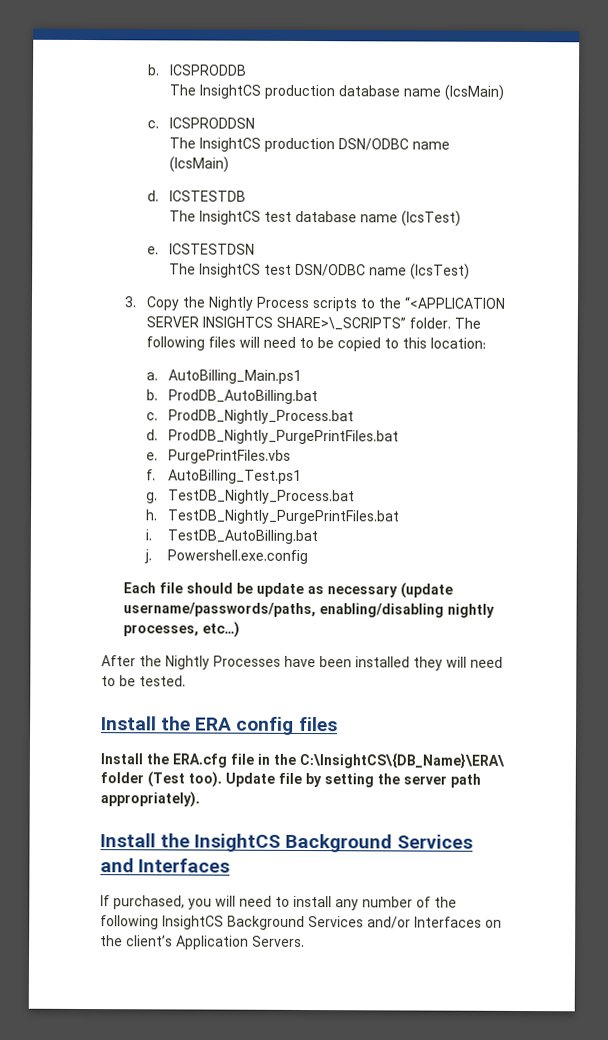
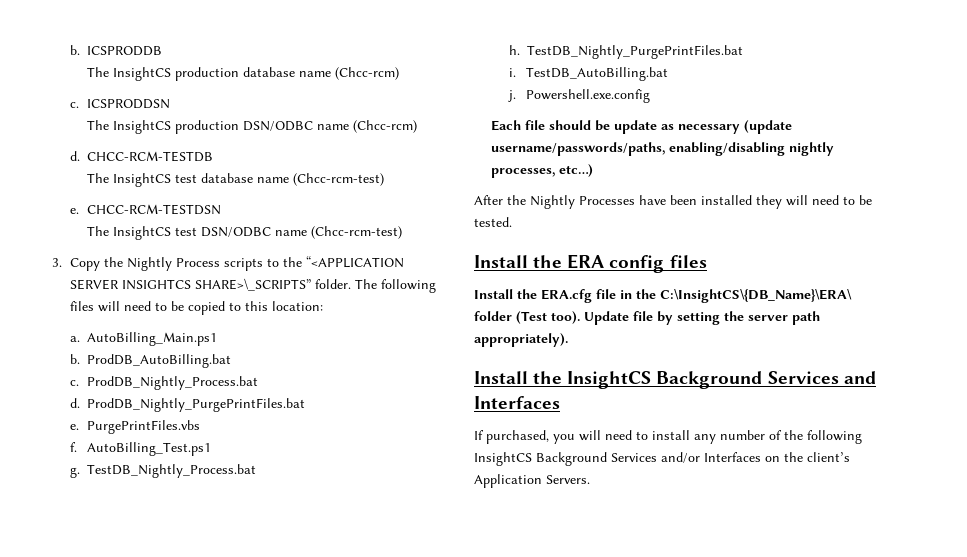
[443,84,504,101] (IcsMain) -> [335,67,400,80] (Chcc-rcm)
[168,156,229,173] [146,190,246,202] (IcsMain) // d. ICSTESTDB -> [353,120,418,133] [69,151,214,162] (Chcc-rcm) // d. CHCC-RCM-TESTDB
[400,210,461,227] [146,243,255,255] (IcsTest) // e. ICSTESTDSN -> [293,173,385,186] [69,204,222,215] (Chcc-rcm-test) // e. CHCC-RCM-TESTDSN
[409,263,470,280] (IcsTest) -> [311,226,403,239] (Chcc-rcm-test)

